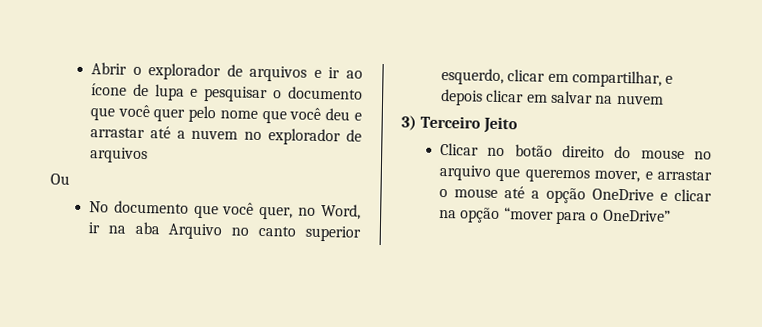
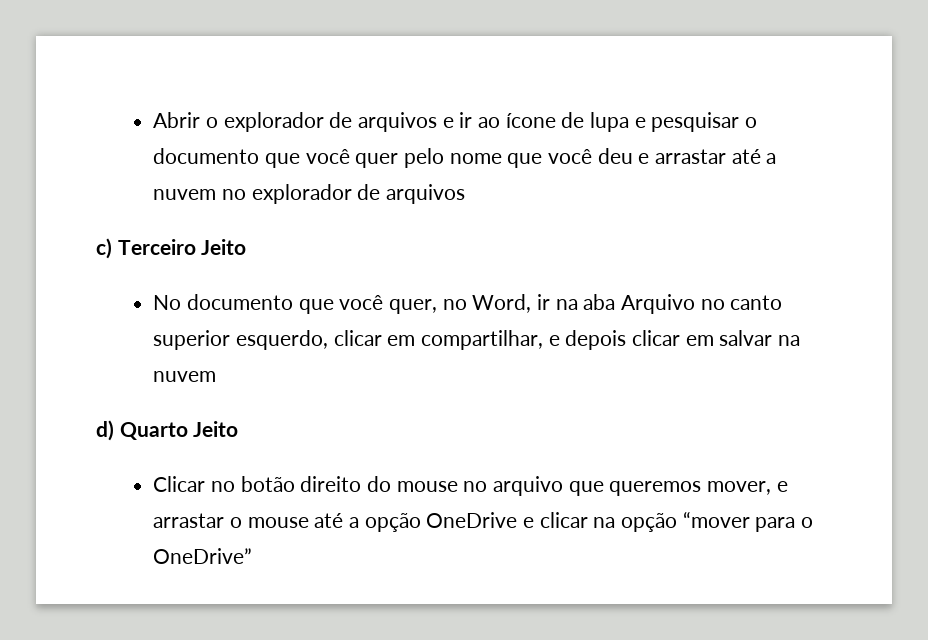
[50,173,70,185] Ou -> [96,238,247,259] c) Terceiro Jeito
[401,115,482,131] 3) Terceiro -> [96,420,188,441] d) Quarto

